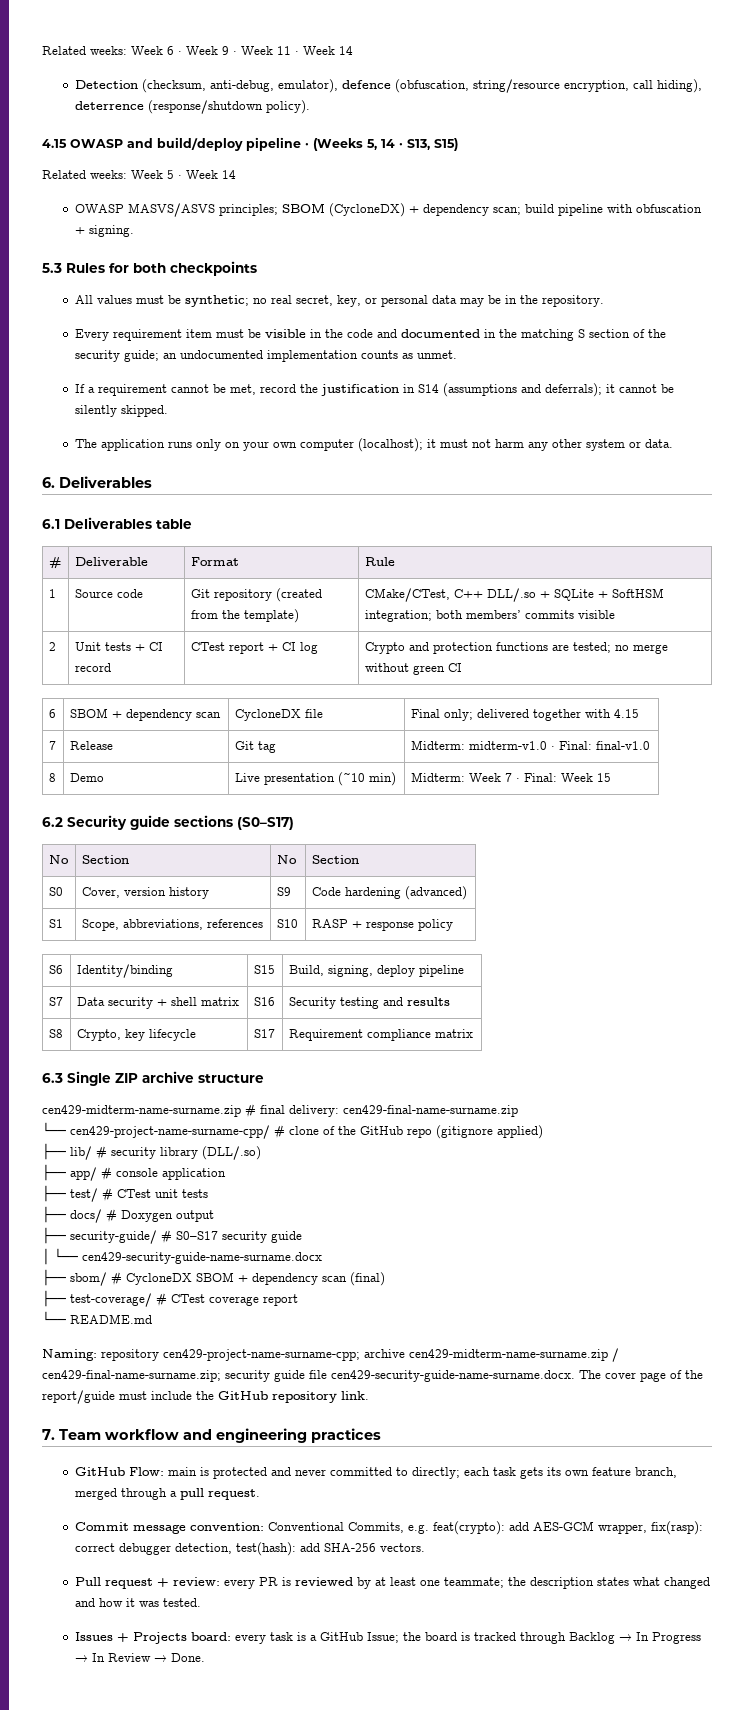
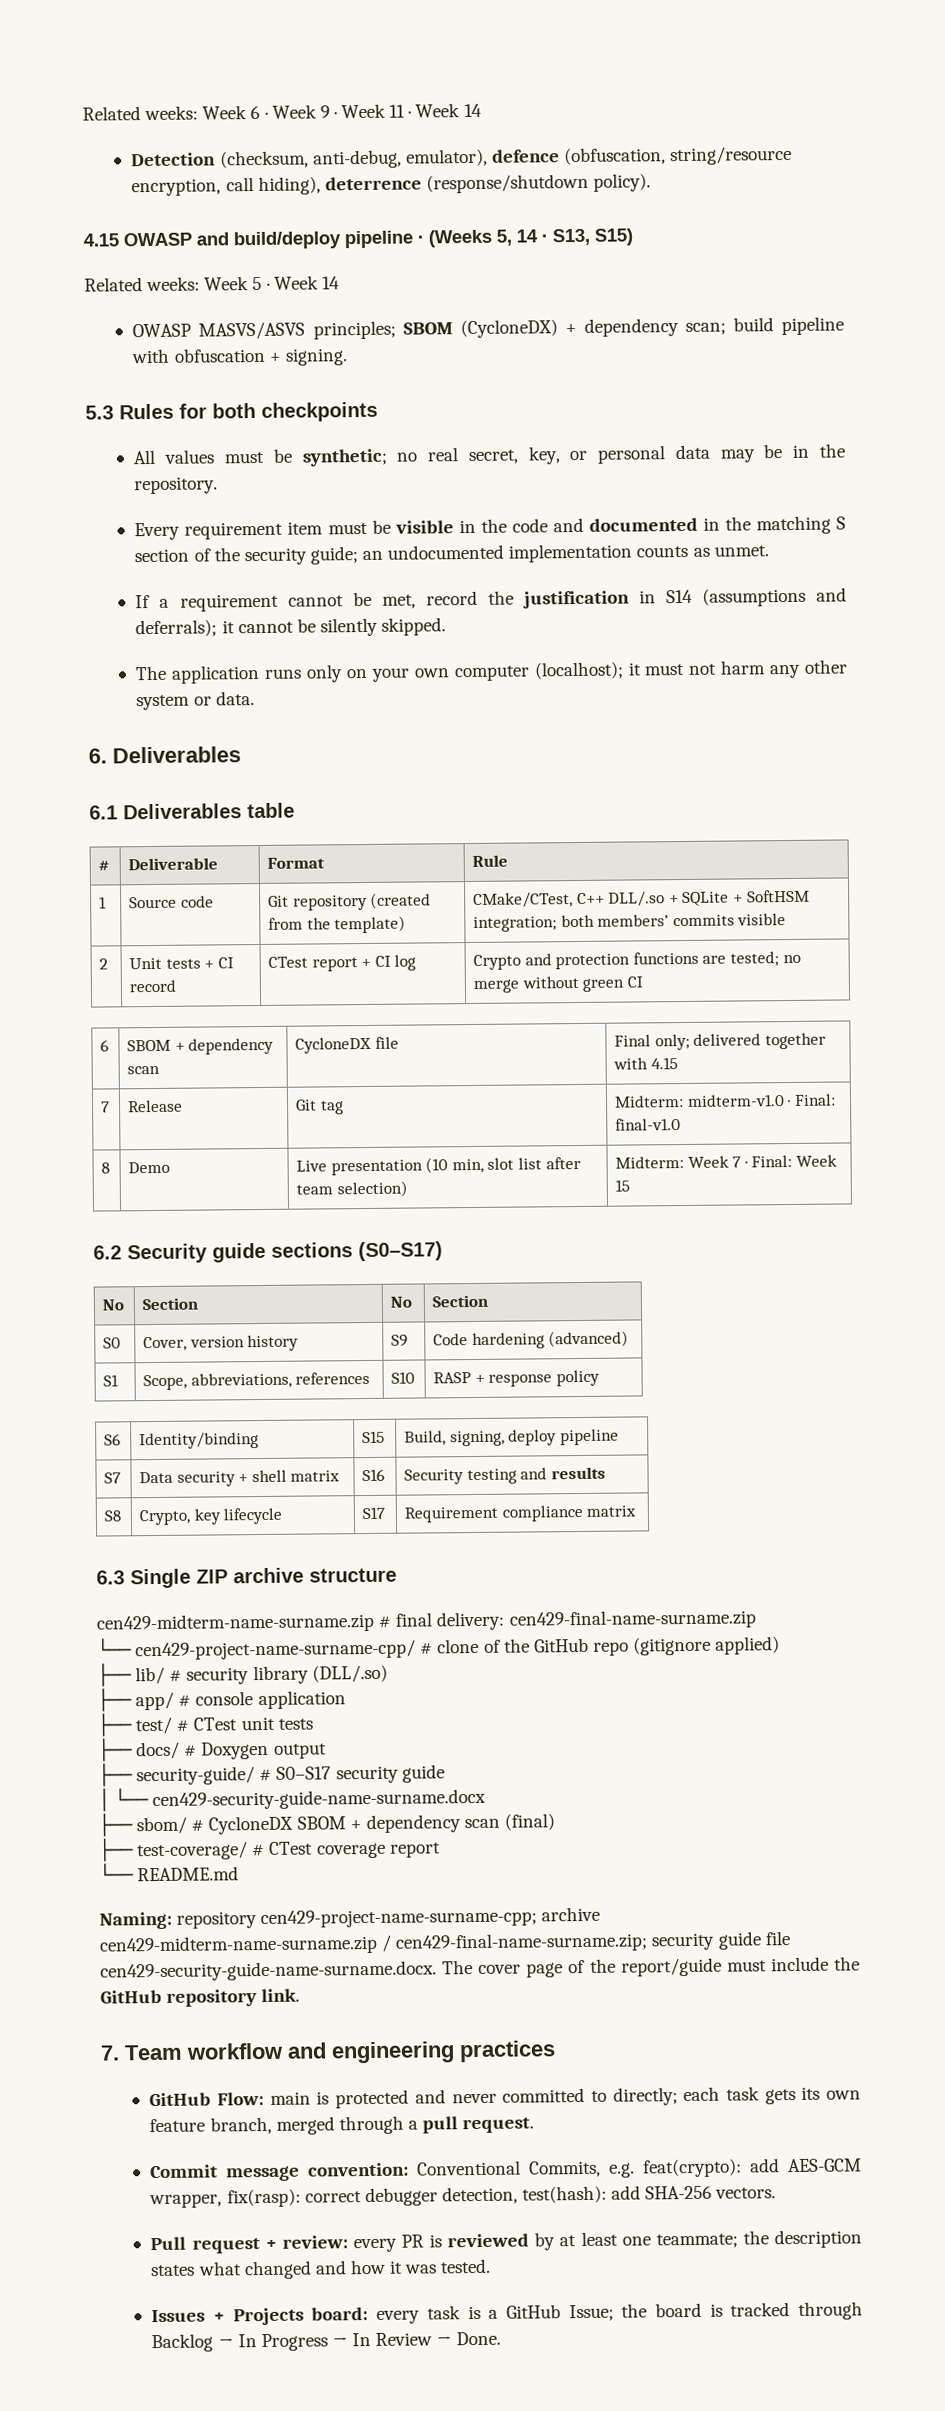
[337,772,396,786] (~10 min) -> [425,1156,581,1174] [296,1180,408,1198] (10 min, slot list after team selection)

